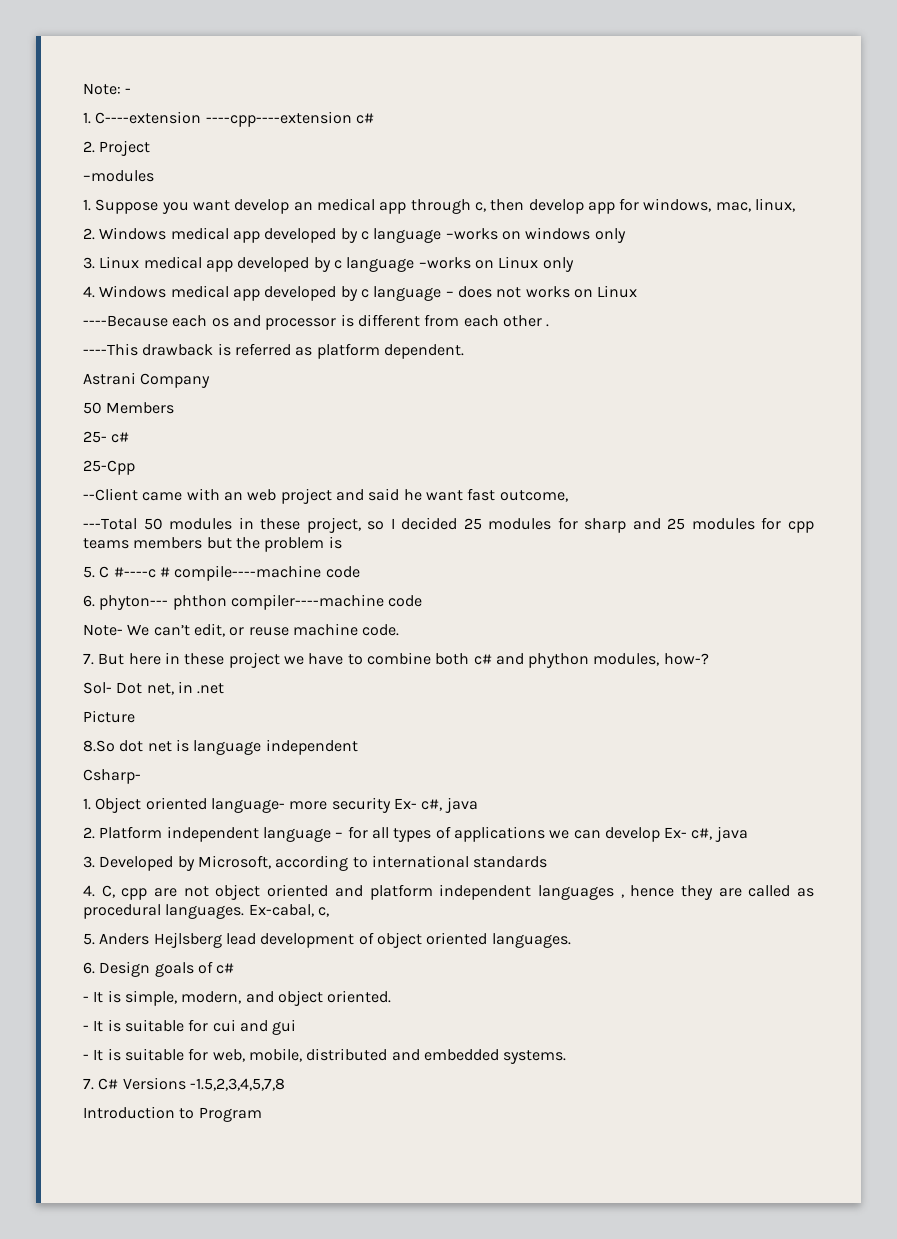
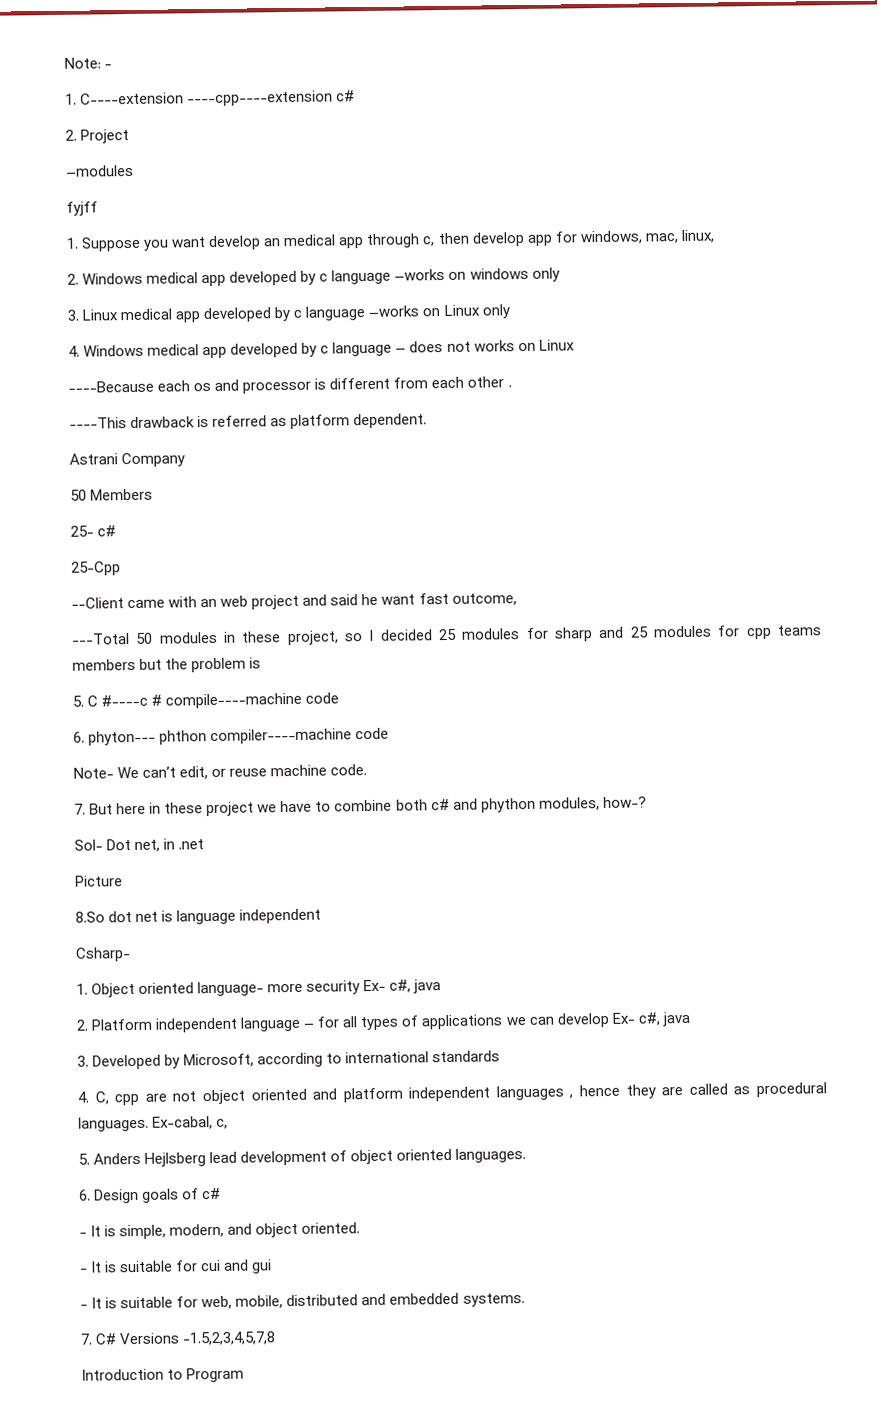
(154, 176) none -> [66,201,98,216] // fyjff

